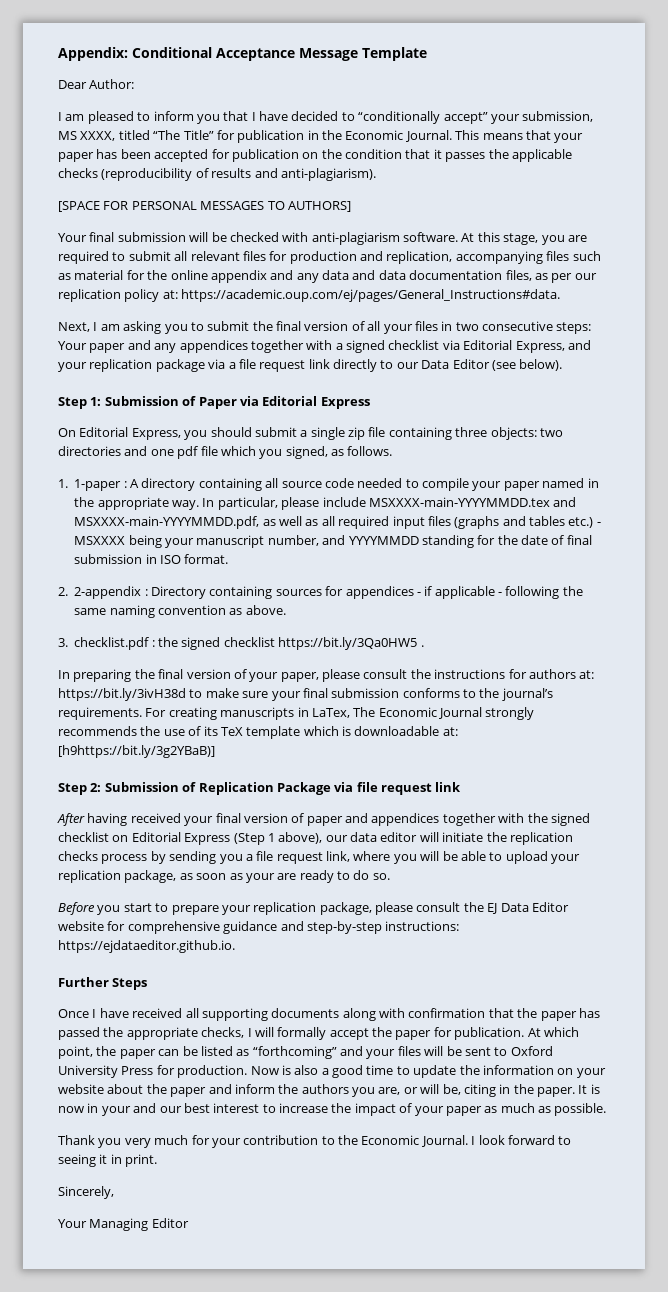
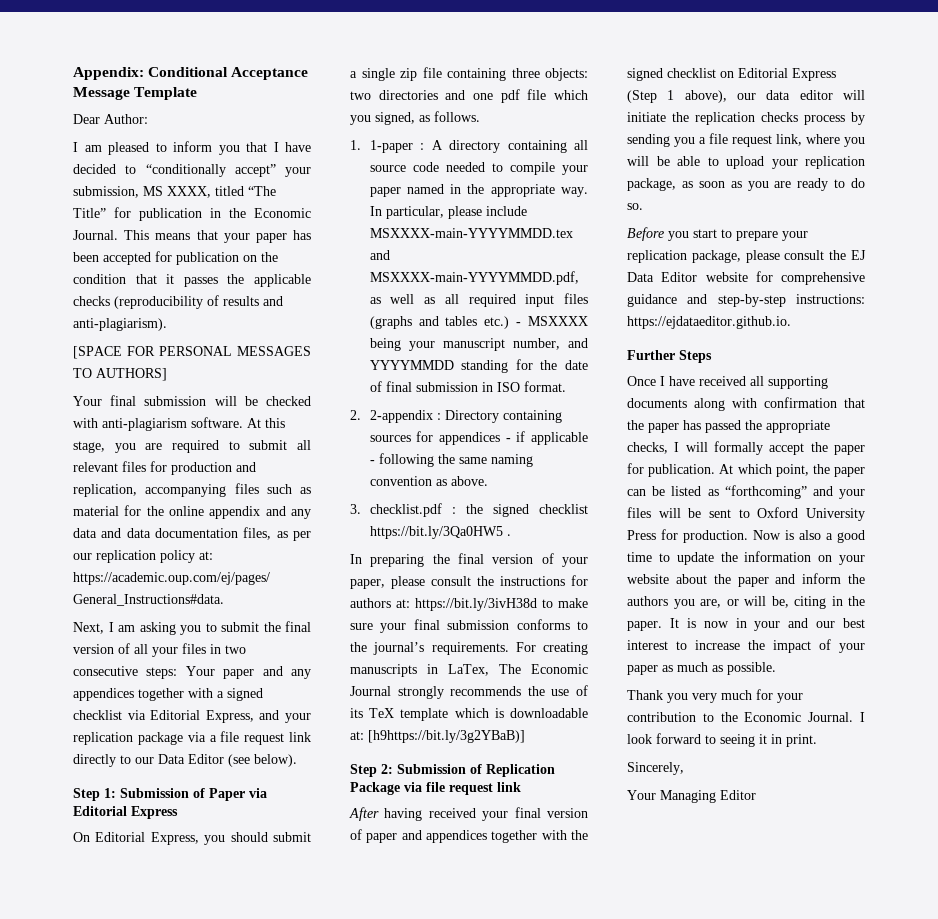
[245,873,275,883] your -> [747,181,769,191] you

